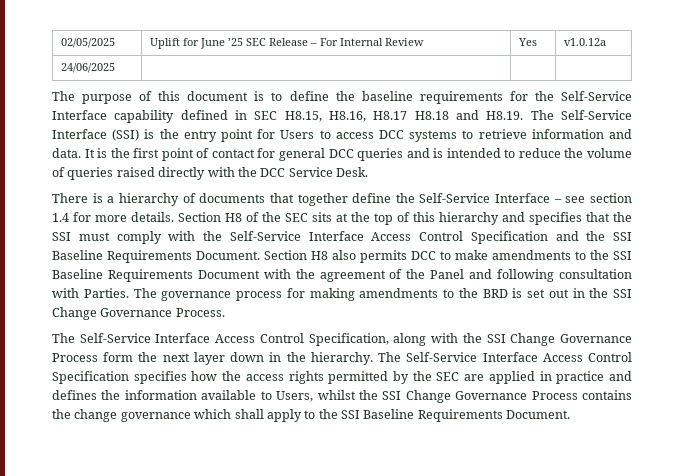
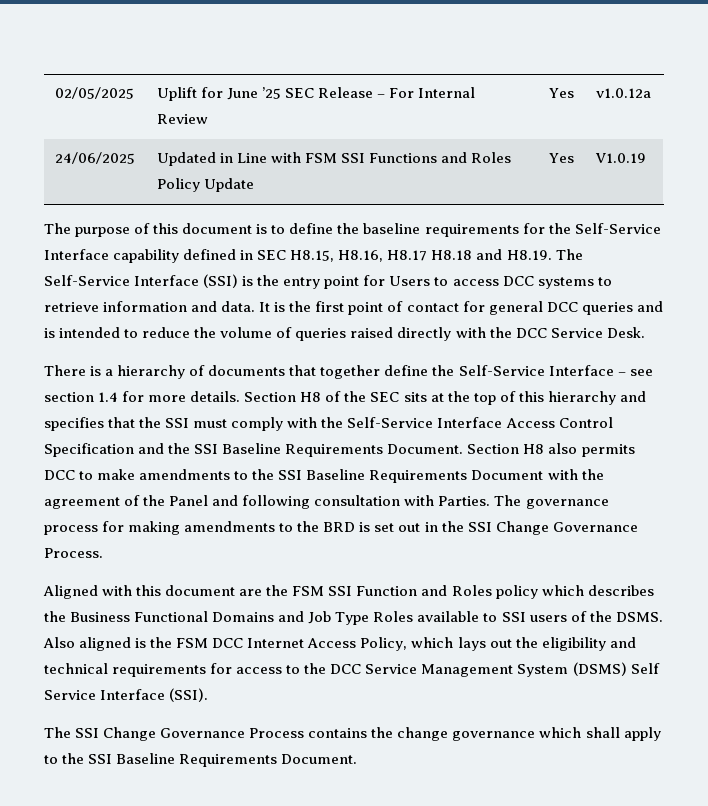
(116, 68) | | -> [156,152,511,166] [156,178,254,192] [548,153,574,163] [594,153,646,163] Updated in Line with FSM SSI Functions and Roles Policy Update | Yes | V1.0.19
[52,333,633,346] [52,352,632,365] [52,371,633,384] [52,390,378,402] The Self-Service Interface Access Control Specification, along with the SSI Change Governance Process form the next layer down in the hierarchy. The Self-Service Interface Access Control Specification specifies how the access rights permitted by the SEC are applied in practice and defines the information available to Users, whilst the -> [43,585,654,599] [44,611,663,625] [43,637,636,651] [44,662,660,677] [44,688,209,702] [44,727,71,738] Aligned with this document are the FSM SSI Function and Roles policy which describes the Business Functional Domains and Job Type Roles available to SSI users of the DSMS. Also aligned is the FSM DCC Internet Access Policy, which lays out the eligibility and technical requirements for access to the DCC Service Management System (DSMS) Self Service Interface (SSI). // The

